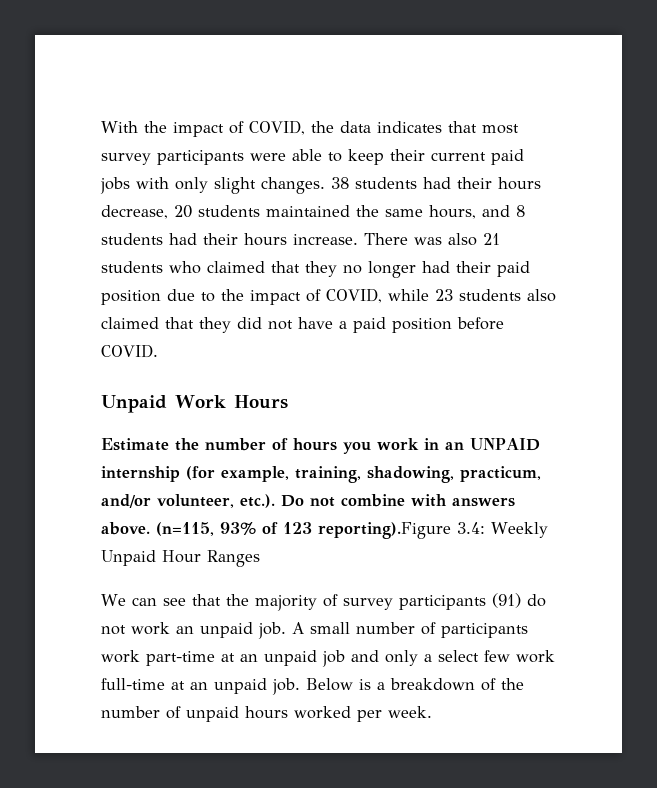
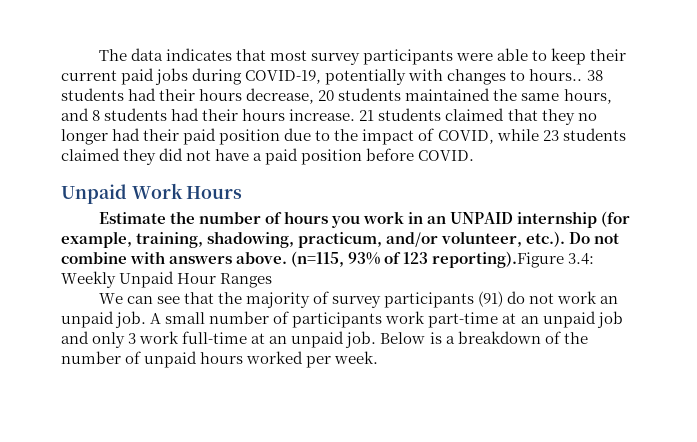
[101,120,334,137] With the impact of COVID, the -> [98,49,127,61] The
[136,177,325,194] with only slight changes. -> [192,68,583,85] during COVID-19, potentially with changes to hours..
[364,233,477,246] There was also -> (356, 115) none
[169,261,201,274] who -> (442, 114) none
[527,289,556,302] [101,317,194,329] also claimed that -> [61,148,120,161] claimed
[424,650,510,662] a select few -> [128,333,137,344] 3

